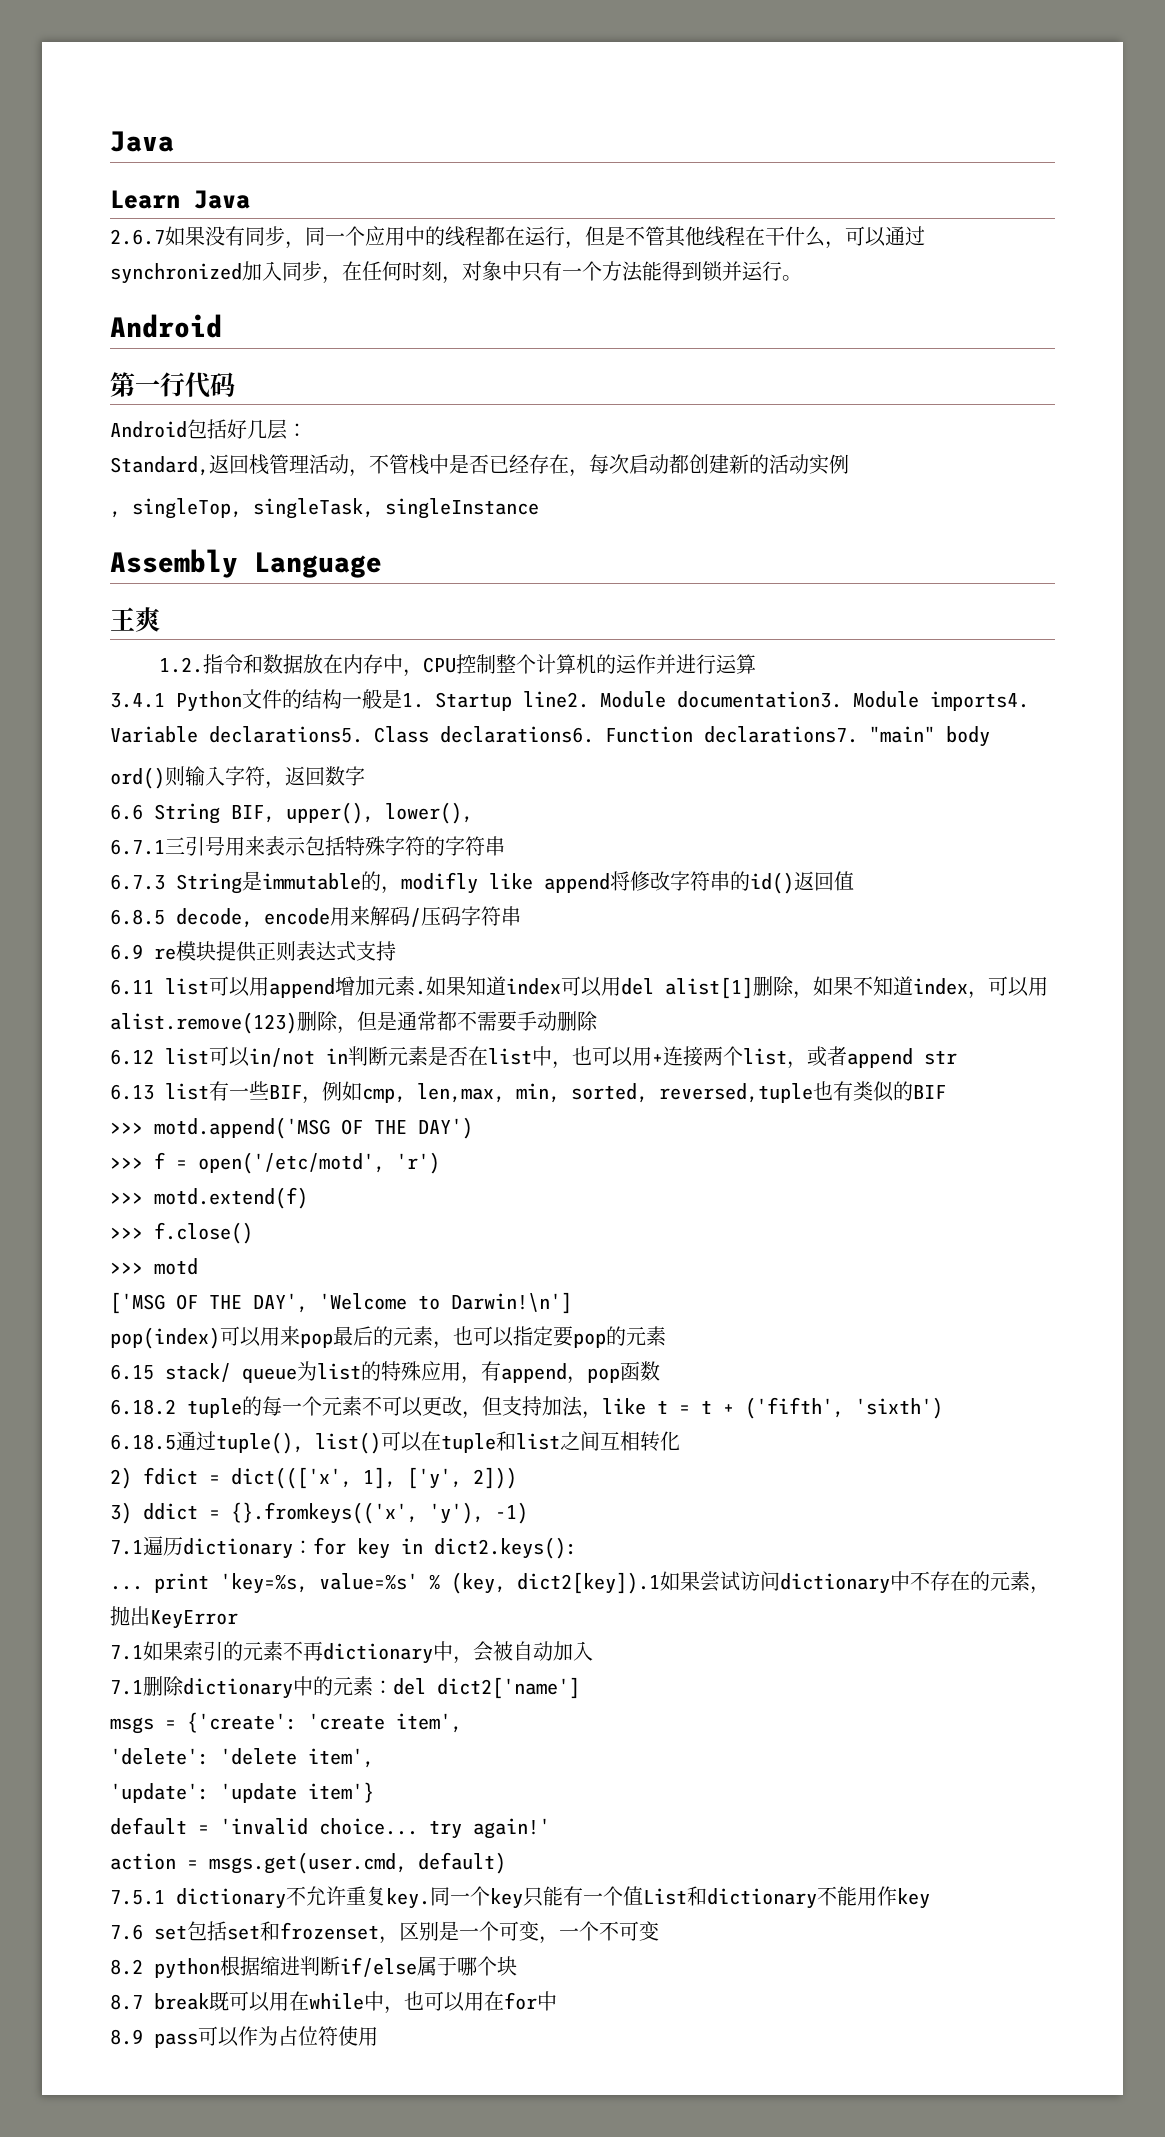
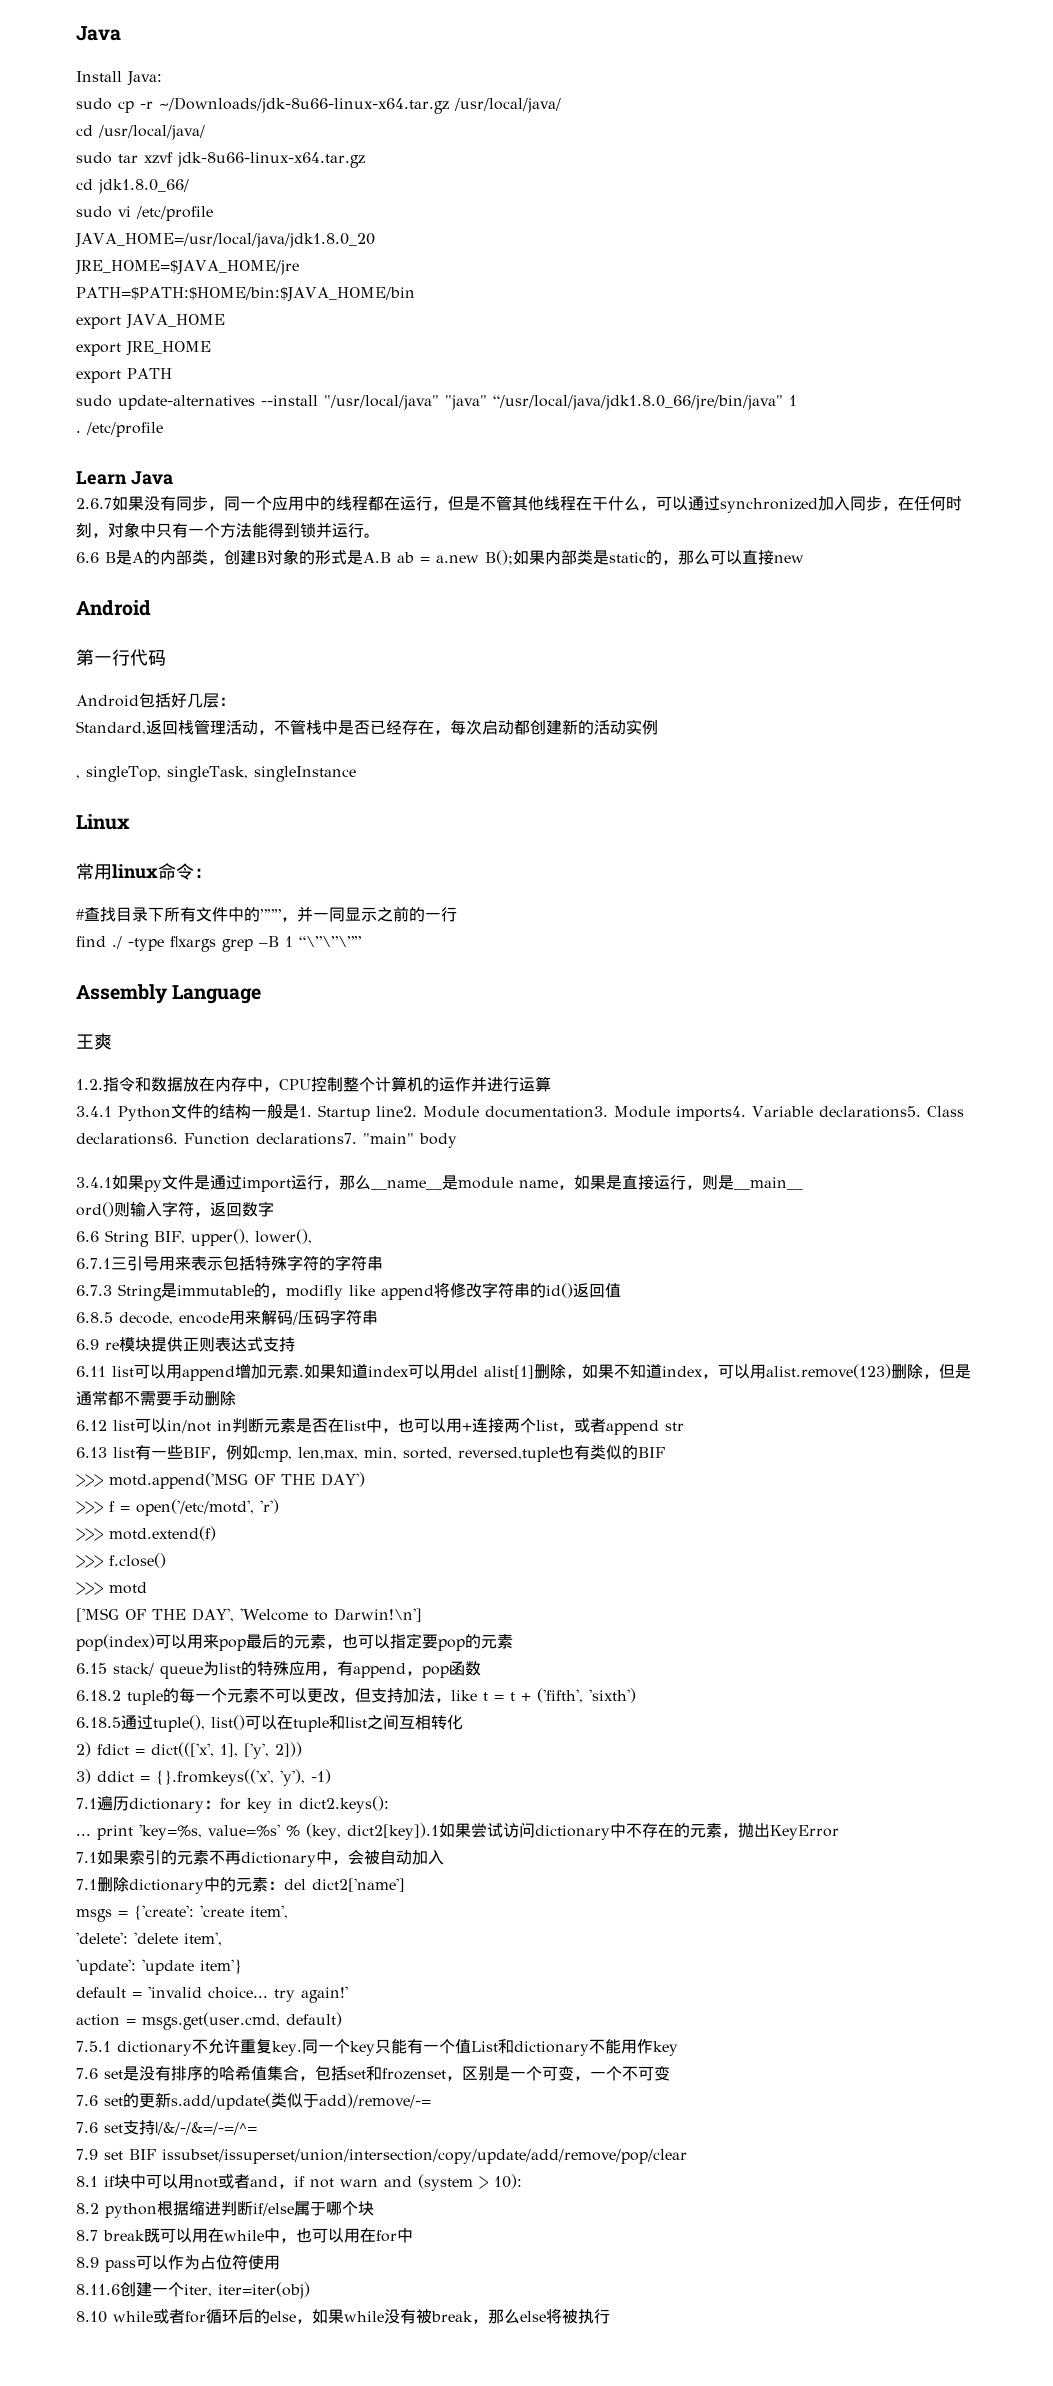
[110,131,174,152] Java -> [76,26,121,41] [76,71,162,86] [76,97,561,114] [76,125,205,140] [76,152,365,168] [76,179,189,194] [76,206,213,221] [75,233,375,248] [75,260,299,275] [76,287,415,302] [76,314,225,329] [76,341,211,356] [76,368,172,383] [76,395,797,410] [76,422,163,437] Java // Install Java: // sudo cp -r ~/Downloads/jdk-8u66-linux-x64.tar.gz /usr/local/java/ // cd /usr/local/java/ // sudo tar xzvf jdk-8u66-linux-x64.tar.gz // cd jdk1.8.0_66/ // sudo vi /etc/profile // JAVA_HOME=/usr/local/java/jdk1.8.0_20 // JRE_HOME=$JAVA_HOME/jre // PATH=$PATH:$HOME/bin:$JAVA_HOME/bin // export JAVA_HOME // export JRE_HOME // export PATH // sudo update-alternatives --install "/usr/local/java" "java" “/usr/local/java/jdk1.8.0_66/jre/bin/java" 1 // . /etc/profile
(802, 278) none -> [76,549,804,565] // 6.6 B是A的内部类，创建B对象的形式是A.B ab = a.new B();如果内部类是static的，那么可以直接new
(539, 508) none -> [76,814,130,830] [76,863,212,880] [76,906,457,922] [76,936,361,952] // Linux // 常用linux命令： // #查找目录下所有文件中的”””，并一同显示之前的一行 // find ./ -type f|xargs grep –B 1 “\”\”\””
(990, 736) none -> [76,1175,803,1192] // 3.4.1如果py文件是通过import运行，那么__name__是module name，如果是直接运行，则是__main__
(187, 1932) none -> [123,2065,315,2081] 是没有排序的哈希值集合，
(659, 1931) none -> [76,2092,431,2110] [76,2120,257,2135] [76,2149,687,2164] [76,2174,522,2191] // 7.6 set的更新s.add/update(类似于add)/remove/-= // 7.6 set支持|/&/-/&=/-=/^= // 7.9 set BIF issubset/issuperset/union/intersection/copy/update/add/remove/pop/clear // 8.1 if块中可以用not或者and，if not warn and (system > 10):
(378, 2036) none -> [76,2282,310,2299] [76,2308,610,2324] // 8.11.6创建一个iter, iter=iter(obj) // 8.10 while或者for循环后的else，如果while没有被break，那么else将被执行

